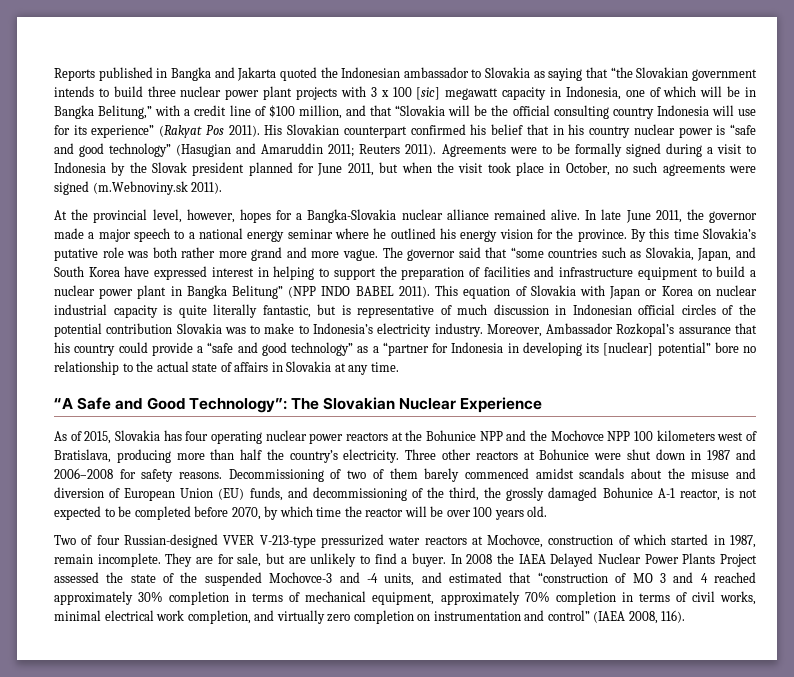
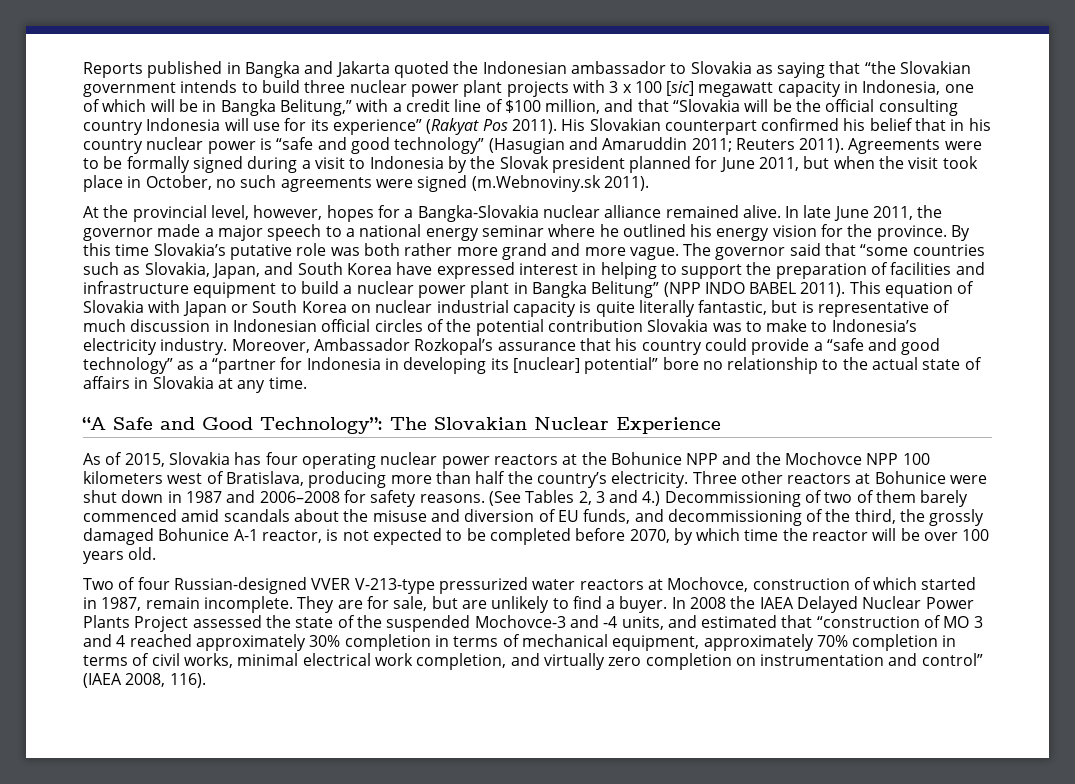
(658, 292) none -> [252,300,298,313] South
(223, 475) none -> [488,490,661,506] (See Tables 2, 3 and 4.)
[535,468,574,479] amidst -> [181,509,220,522] amid
[124,488,245,501] European Union (EU) -> [557,510,579,522] EU

